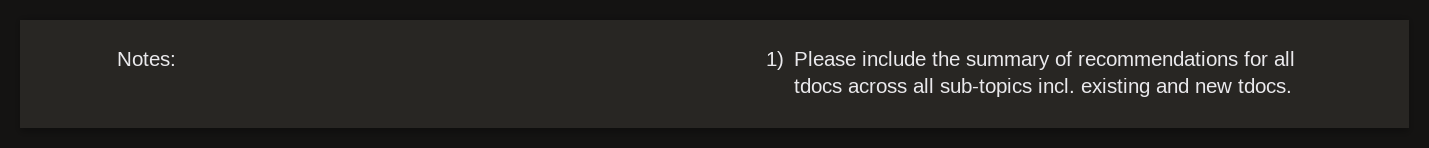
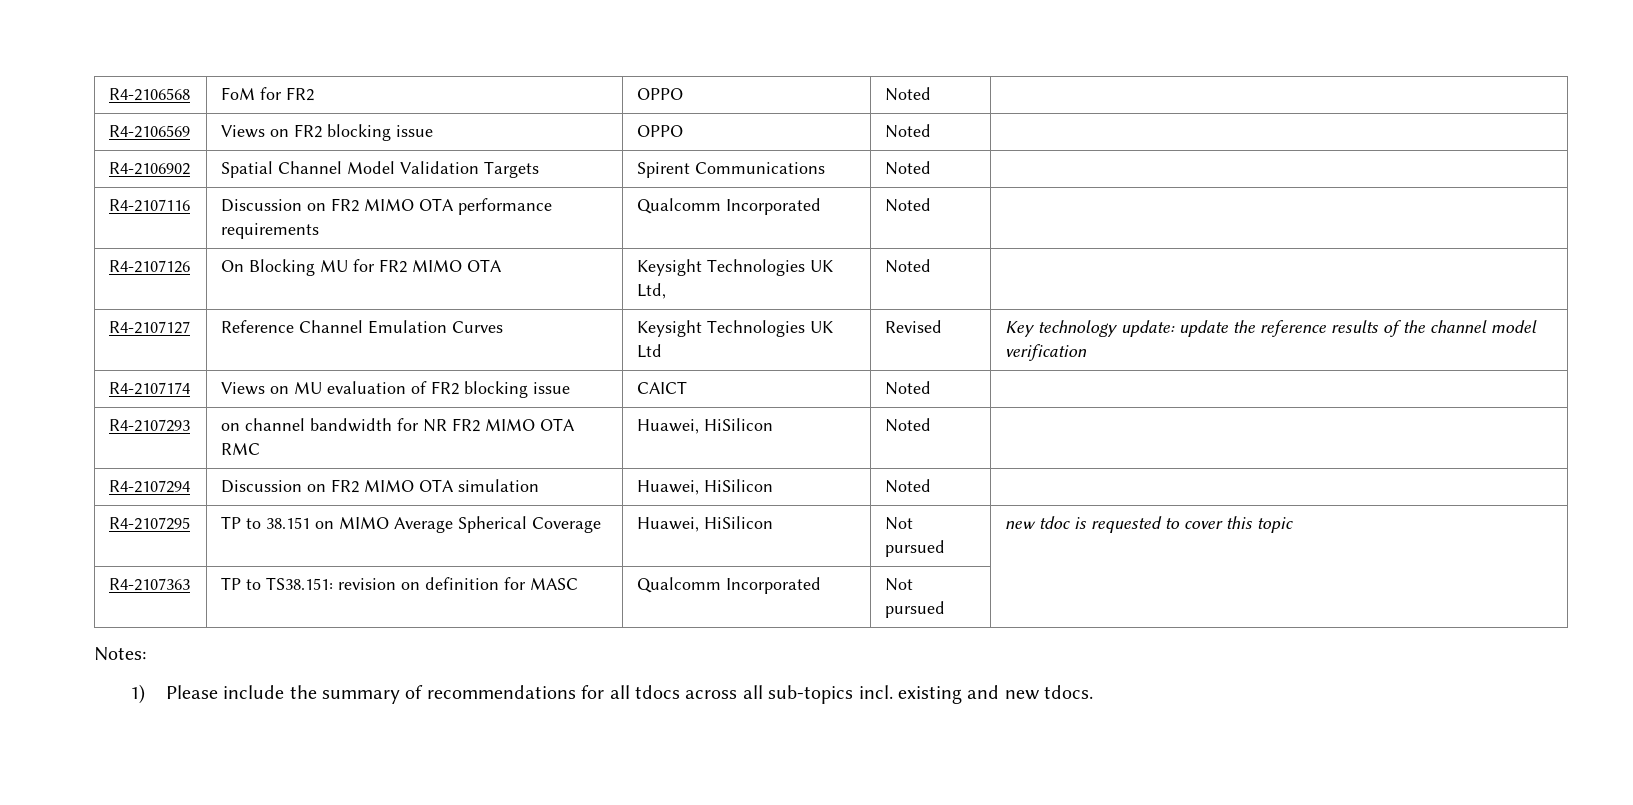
(117, 59) none -> [109,88,191,101] [221,87,315,101] [637,88,684,100] [885,87,932,101] [109,125,191,138] [221,124,434,141] [637,125,684,137] [885,124,932,138] [109,162,191,175] [221,161,540,178] [637,162,826,178] [885,161,932,175] [109,199,191,212] [221,198,553,215] [221,223,320,239] [637,198,822,215] [885,198,932,212] [109,260,191,273] [221,259,503,276] [637,259,834,276] [637,283,667,299] [885,259,932,273] [109,321,191,334] [221,320,504,334] [637,320,834,337] [637,344,663,358] [885,320,943,333] [1005,320,1538,337] [1005,344,1088,361] [109,382,191,395] [221,381,571,398] [637,381,688,394] [885,381,932,395] [109,419,191,432] [221,418,576,432] [221,443,261,455] [637,418,774,434] [885,418,932,432] [109,480,191,493] [221,479,540,493] [637,479,774,495] [885,479,932,493] [109,517,191,530] [221,516,602,533] [637,516,774,532] [885,517,914,530] [885,540,946,557] [1005,516,1294,533] [109,578,191,591] [221,577,579,590] [637,577,822,594] [885,578,914,591] [885,601,946,618] R4-2106568 | FoM for FR2 | OPPO | Noted | // R4-2106569 | Views on FR2 blocking issue | OPPO | Noted | // R4-2106902 | Spatial Channel Model Validation Targets | Spirent Communications | Noted | // R4-2107116 | Discussion on FR2 MIMO OTA performance requirements | Qualcomm Incorporated | Noted | // R4-2107126 | On Blocking MU for FR2 MIMO OTA | Keysight Technologies UK Ltd, | Noted | // R4-2107127 | Reference Channel Emulation Curves | Keysight Technologies UK Ltd | Revised | Key technology update: update the reference results of the channel model verification // R4-2107174 | Views on MU evaluation of FR2 blocking issue | CAICT | Noted | // R4-2107293 | on channel bandwidth for NR FR2 MIMO OTA RMC | Huawei, HiSilicon | Noted | // R4-2107294 | Discussion on FR2 MIMO OTA simulation | Huawei, HiSilicon | Noted | // R4-2107295 | TP to 38.151 on MIMO Average Spherical Coverage | Huawei, HiSilicon | Not pursued | new tdoc is requested to cover this topic // R4-2107363 | TP to TS38.151: revision on definition for MASC | Qualcomm Incorporated | Not pursued | //

